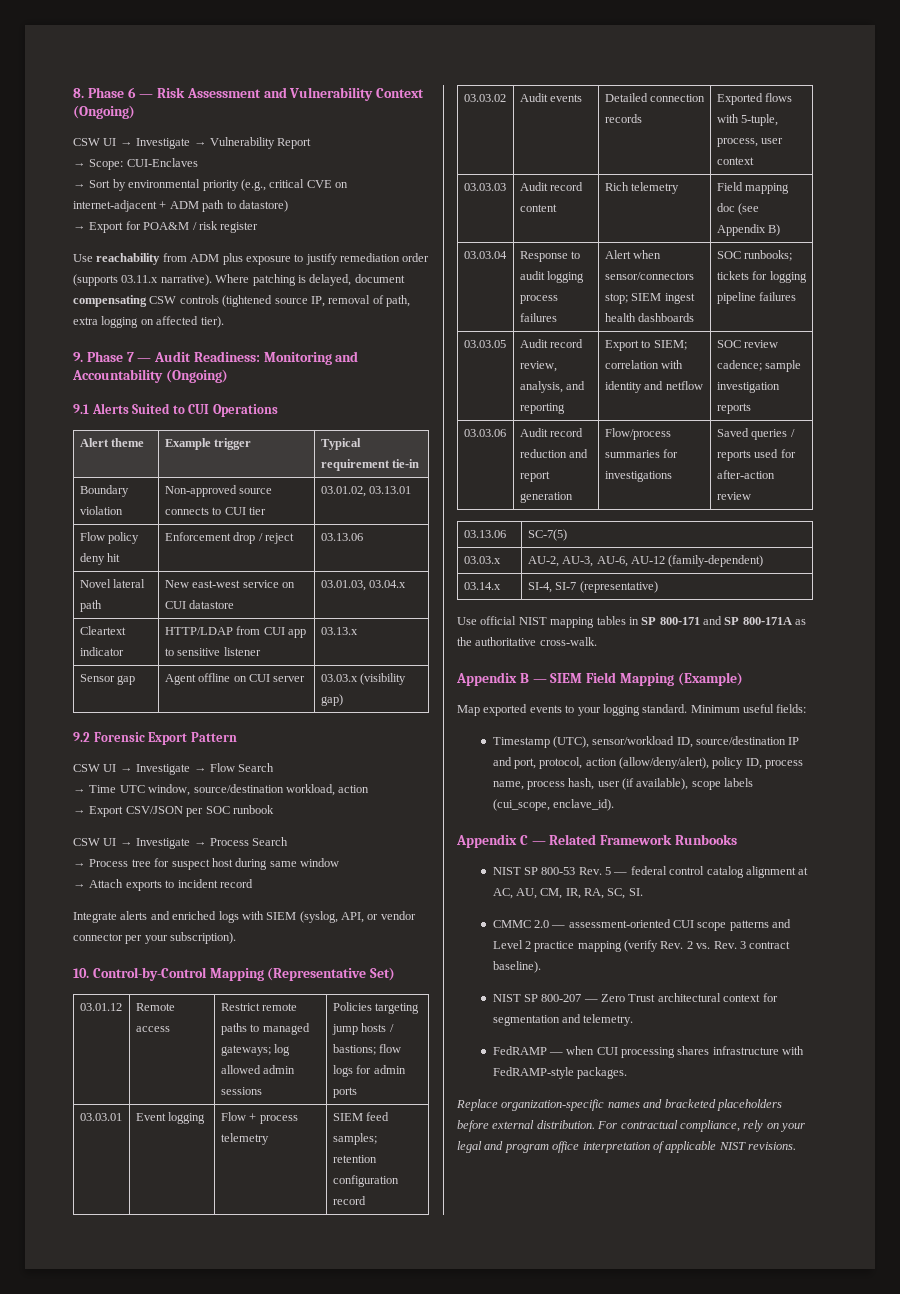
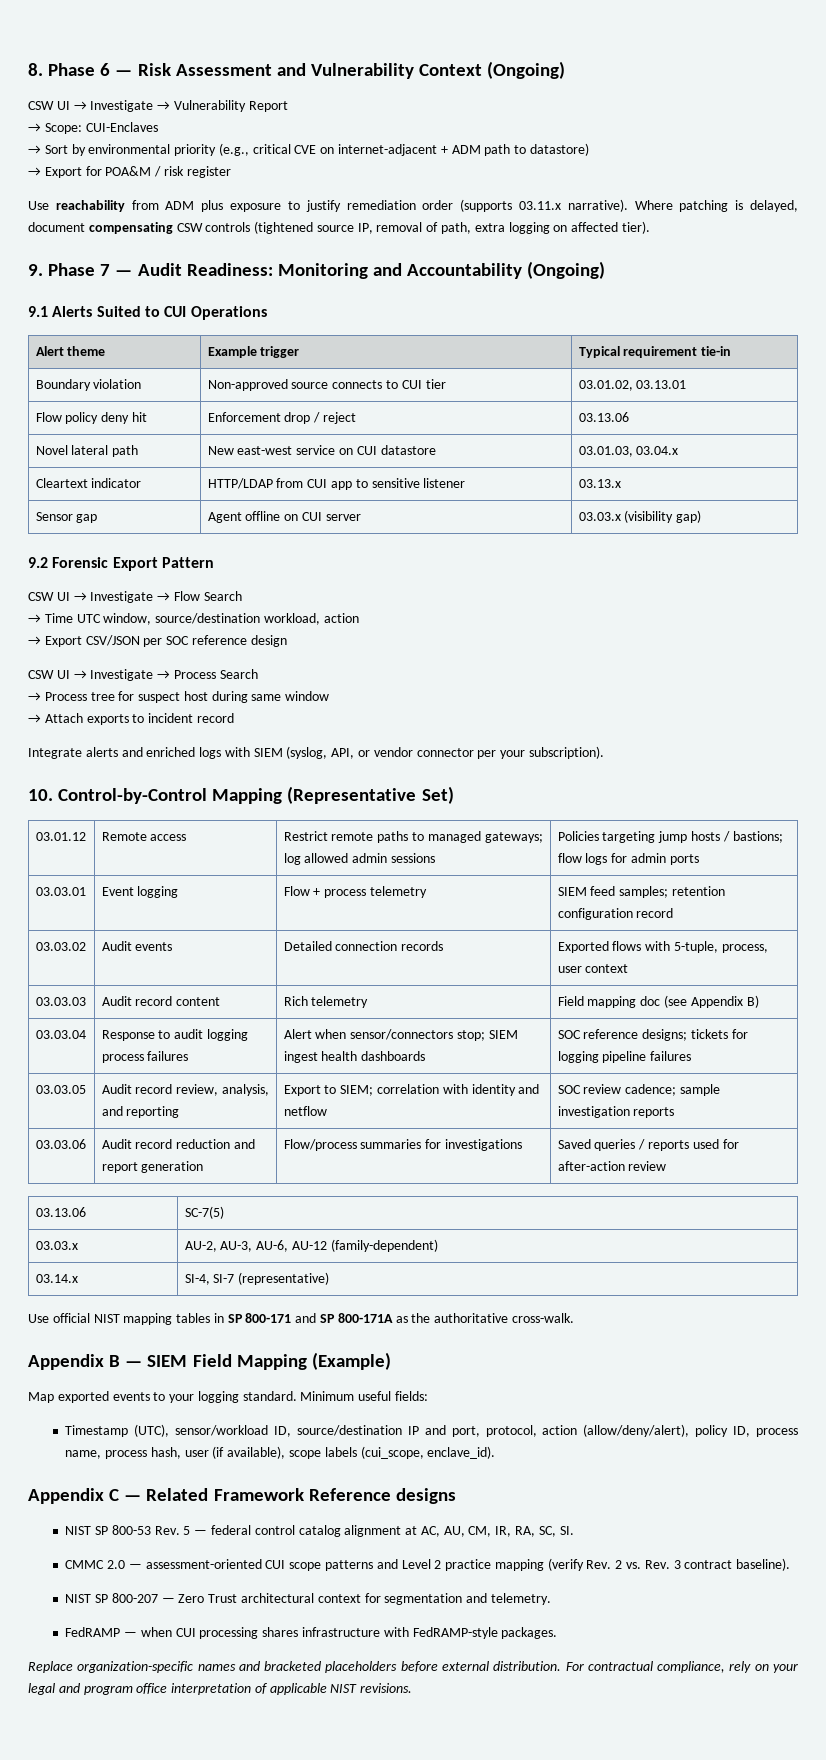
[232,805,274,814] runbook -> [191,635,287,647] reference design
[744,250,793,261] runbooks; -> [583,1029,688,1041] reference designs;
[674,834,737,845] Runbooks -> [308,1488,456,1504] Reference designs

